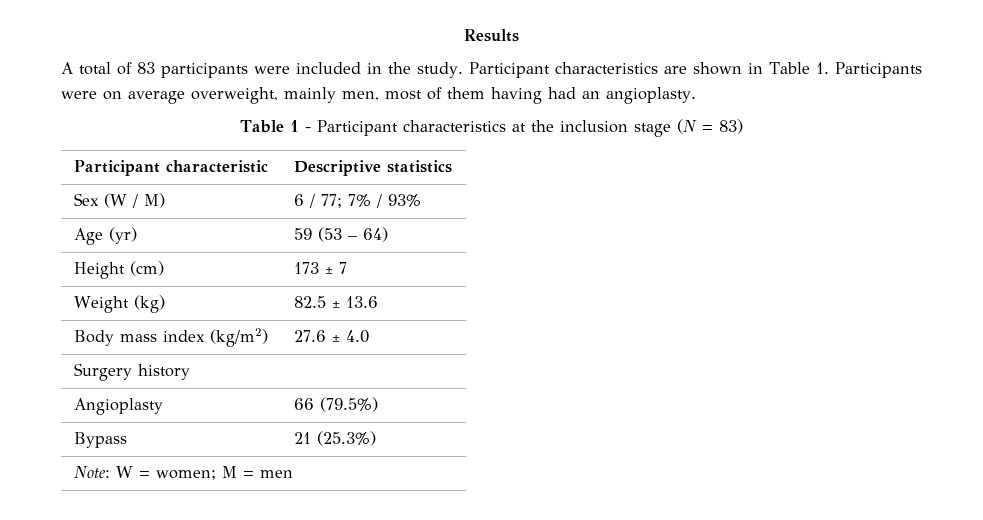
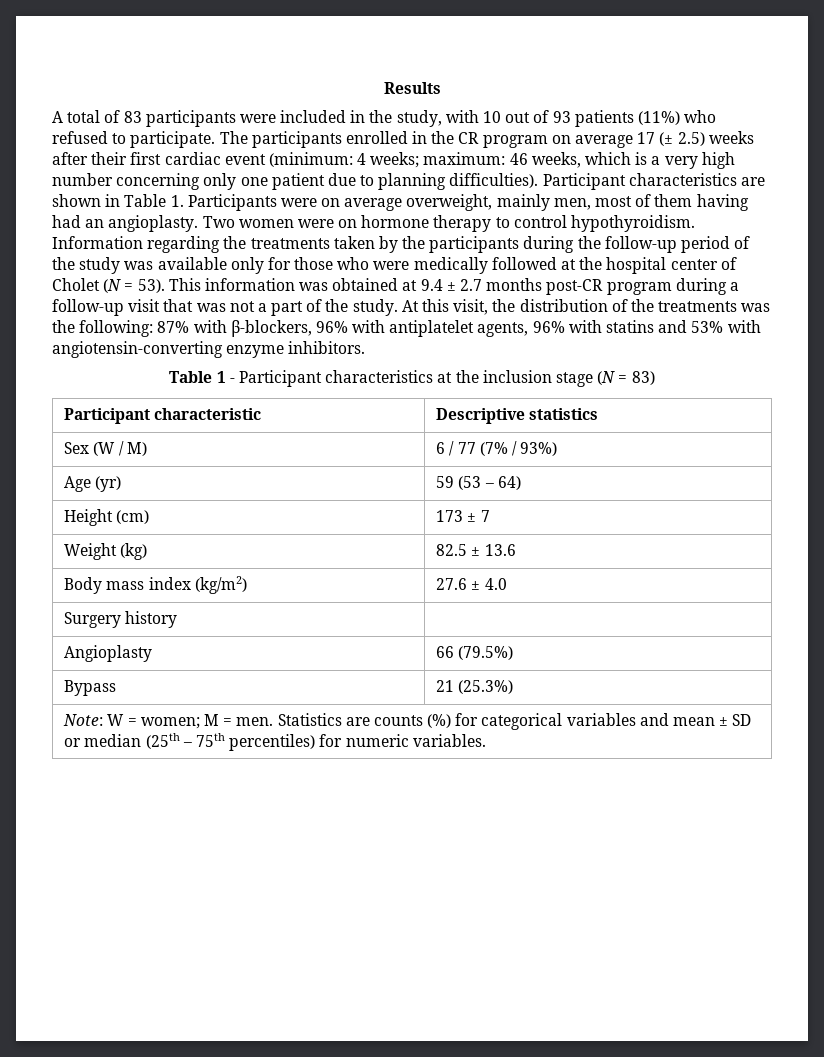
[417,62,463,78] study. -> [396,110,717,127] [52,131,754,148] [52,152,735,169] [52,173,539,190] study, with 10 out of 93 patients (11%) who refused to participate. The participants enrolled in the CR program on average 17 (± 2.5) weeks after their first cardiac event (minimum: 4 weeks; maximum: 46 weeks, which is a very high number concerning only one patient due to planning difficulties).
(696, 95) none -> [202,215,696,232] [52,236,751,253] [52,257,737,274] [52,278,739,295] [52,299,771,316] [52,320,761,337] [52,341,366,358] Two women were on hormone therapy to control hypothyroidism. Information regarding the treatments taken by the participants during the follow-up period of the study was available only for those who were medically followed at the hospital center of Cholet (N = 53). This information was obtained at 9.4 ± 2.7 months post-CR program during a follow-up visit that was not a part of the study. At this visit, the distribution of the treatments was the following: 87% with β-blockers, 96% with antiplatelet agents, 96% with statins and 53% with angiotensin-converting enzyme inhibitors.
[320,194,421,208] 77; 7% / 93% -> [457,441,558,456] 77 (7% / 93%)
[259,470,293,478] men -> [236,713,752,730] [64,733,486,751] men. Statistics are counts (%) for categorical variables and mean ± SD or median (25th – 75th percentiles) for numeric variables.

